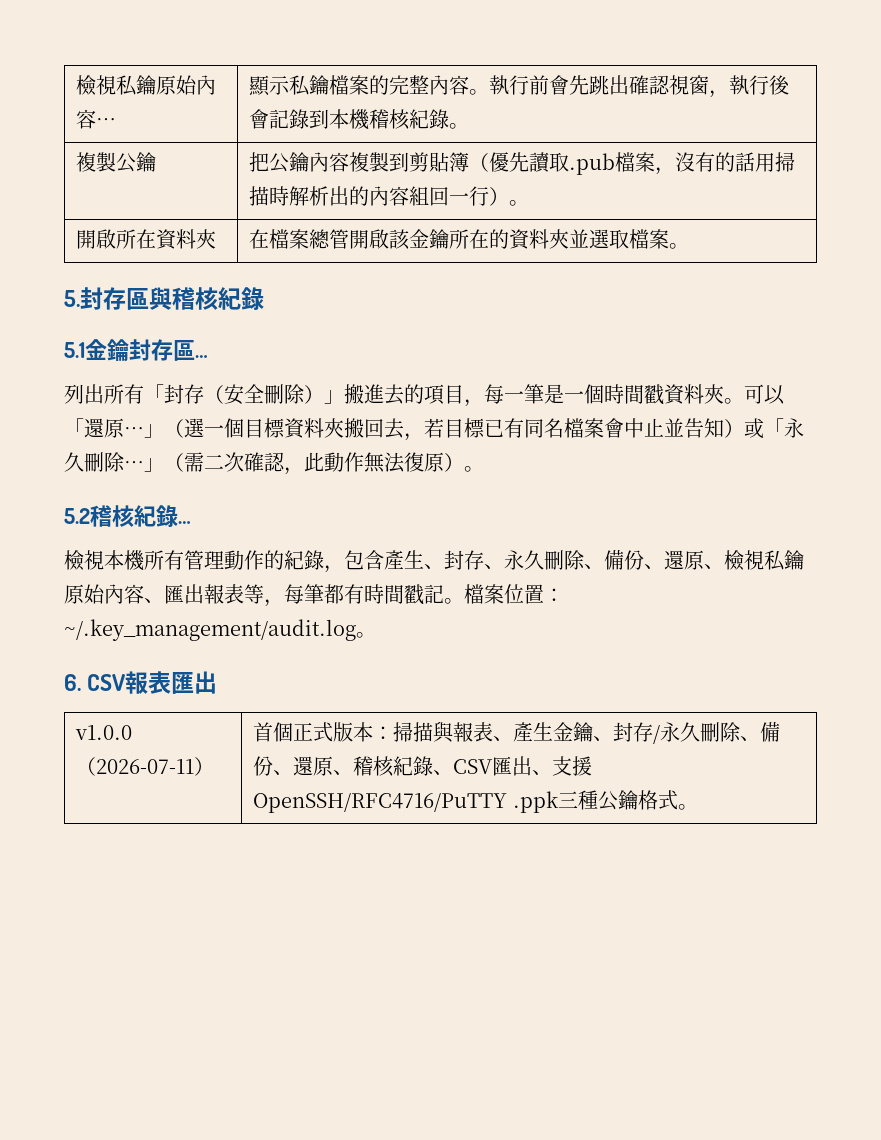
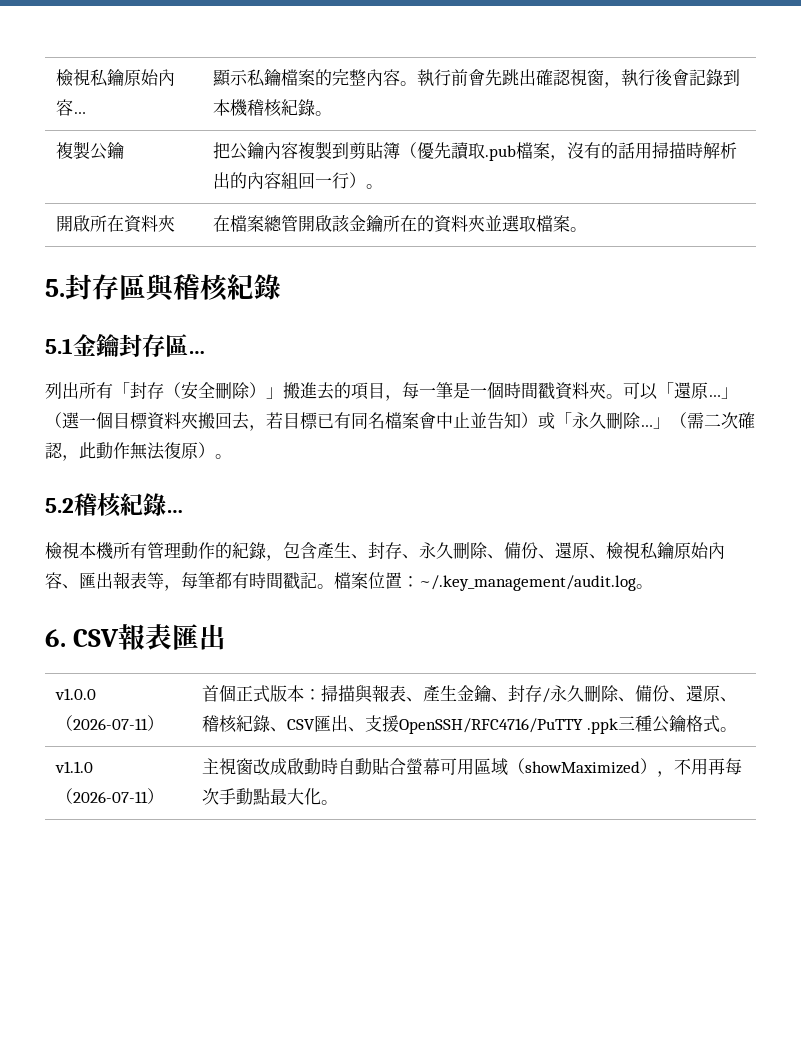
(698, 807) none -> [55,761,94,773] [56,788,165,804] [202,758,743,777] [202,788,339,805] // v1.1.0（2026-07-11） | 主視窗改成啟動時自動貼合螢幕可用區域（showMaximized），不用再每次手動點最大化。

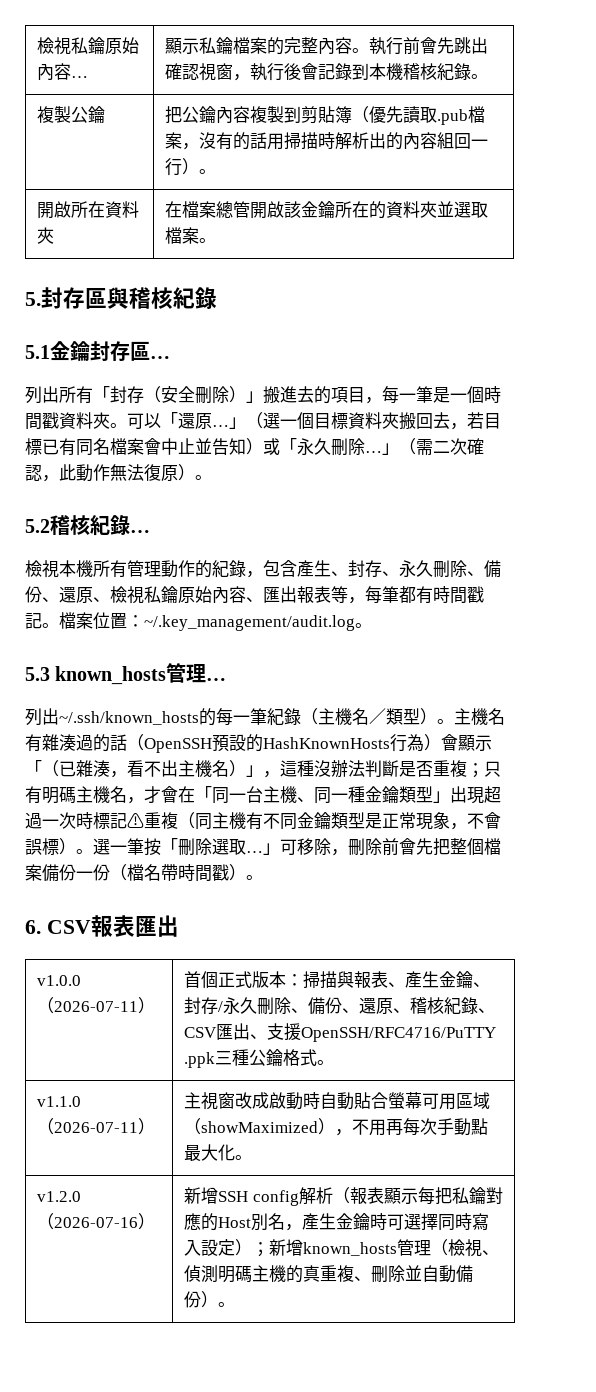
(653, 586) none -> [25,663,227,685] [25,708,505,726] [25,734,492,753] [25,760,501,778] [25,786,501,804] [25,812,501,830] [25,838,501,856] [25,864,263,882] // 5.3 known_hosts管理… // 列出~/.ssh/known_hosts的每一筆紀錄（主機名／類型）。主機名有雜湊過的話（OpenSSH預設的HashKnownHosts行為）會顯示「（已雜湊，看不出主機名）」，這種沒辦法判斷是否重複；只有明碼主機名，才會在「同一台主機、同一種金鑰類型」出現超過一次時標記⚠重複（同主機有不同金鑰類型是正常現象，不會誤標）。選一筆按「刪除選取…」可移除，刪除前會先把整個檔案備份一份（檔名帶時間戳）。
(339, 802) none -> [37,1191,82,1202] [37,1213,156,1230] [184,1187,503,1206] [184,1213,490,1231] [184,1239,500,1257] [184,1265,474,1283] [184,1291,236,1308] // v1.2.0（2026-07-16） | 新增SSH config解析（報表顯示每把私鑰對應的Host別名，產生金鑰時可選擇同時寫入設定）；新增known_hosts管理（檢視、偵測明碼主機的真重複、刪除並自動備份）。

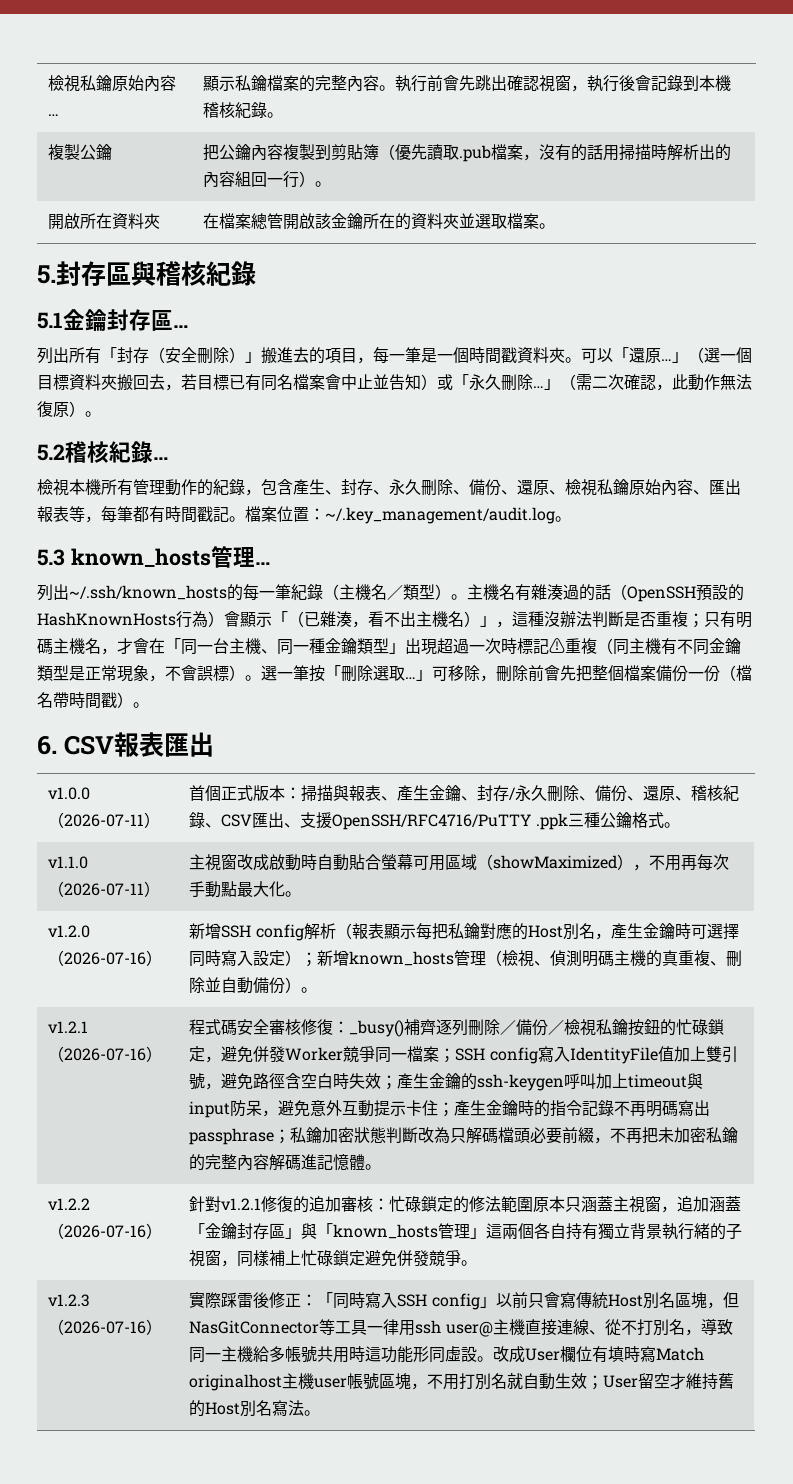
(236, 1304) none -> [48,1021,89,1033] [48,1046,163,1062] [189,1019,725,1037] [189,1046,738,1064] [189,1073,704,1091] [189,1100,711,1118] [189,1127,739,1145] [189,1154,382,1171] [48,1198,91,1210] [48,1223,163,1239] [189,1196,742,1213] [189,1223,743,1240] [189,1250,478,1267] [48,1294,91,1307] [48,1319,163,1335] [189,1292,739,1310] [189,1318,733,1337] [189,1346,705,1363] [189,1373,735,1391] [189,1400,321,1417] // v1.2.1（2026-07-16） | 程式碼安全審核修復：_busy()補齊逐列刪除／備份／檢視私鑰按鈕的忙碌鎖定，避免併發Worker競爭同一檔案；SSH config寫入IdentityFile值加上雙引號，避免路徑含空白時失效；產生金鑰的ssh-keygen呼叫加上timeout與input防呆，避免意外互動提示卡住；產生金鑰時的指令記錄不再明碼寫出passphrase；私鑰加密狀態判斷改為只解碼檔頭必要前綴，不再把未加密私鑰的完整內容解碼進記憶體。 // v1.2.2（2026-07-16） | 針對v1.2.1修復的追加審核：忙碌鎖定的修法範圍原本只涵蓋主視窗，追加涵蓋「金鑰封存區」與「known_hosts管理」這兩個各自持有獨立背景執行緒的子視窗，同樣補上忙碌鎖定避免併發競爭。 // v1.2.3（2026-07-16） | 實際踩雷後修正：「同時寫入SSH config」以前只會寫傳統Host別名區塊，但NasGitConnector等工具一律用ssh user@主機直接連線、從不打別名，導致同一主機給多帳號共用時這功能形同虛設。改成User欄位有填時寫Match originalhost主機user帳號區塊，不用打別名就自動生效；User留空才維持舊的Host別名寫法。

